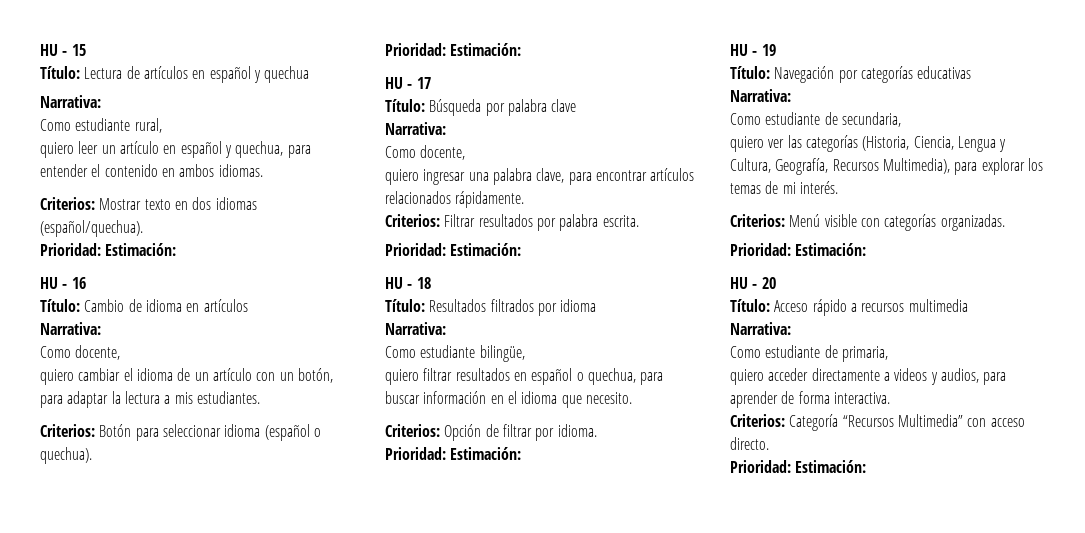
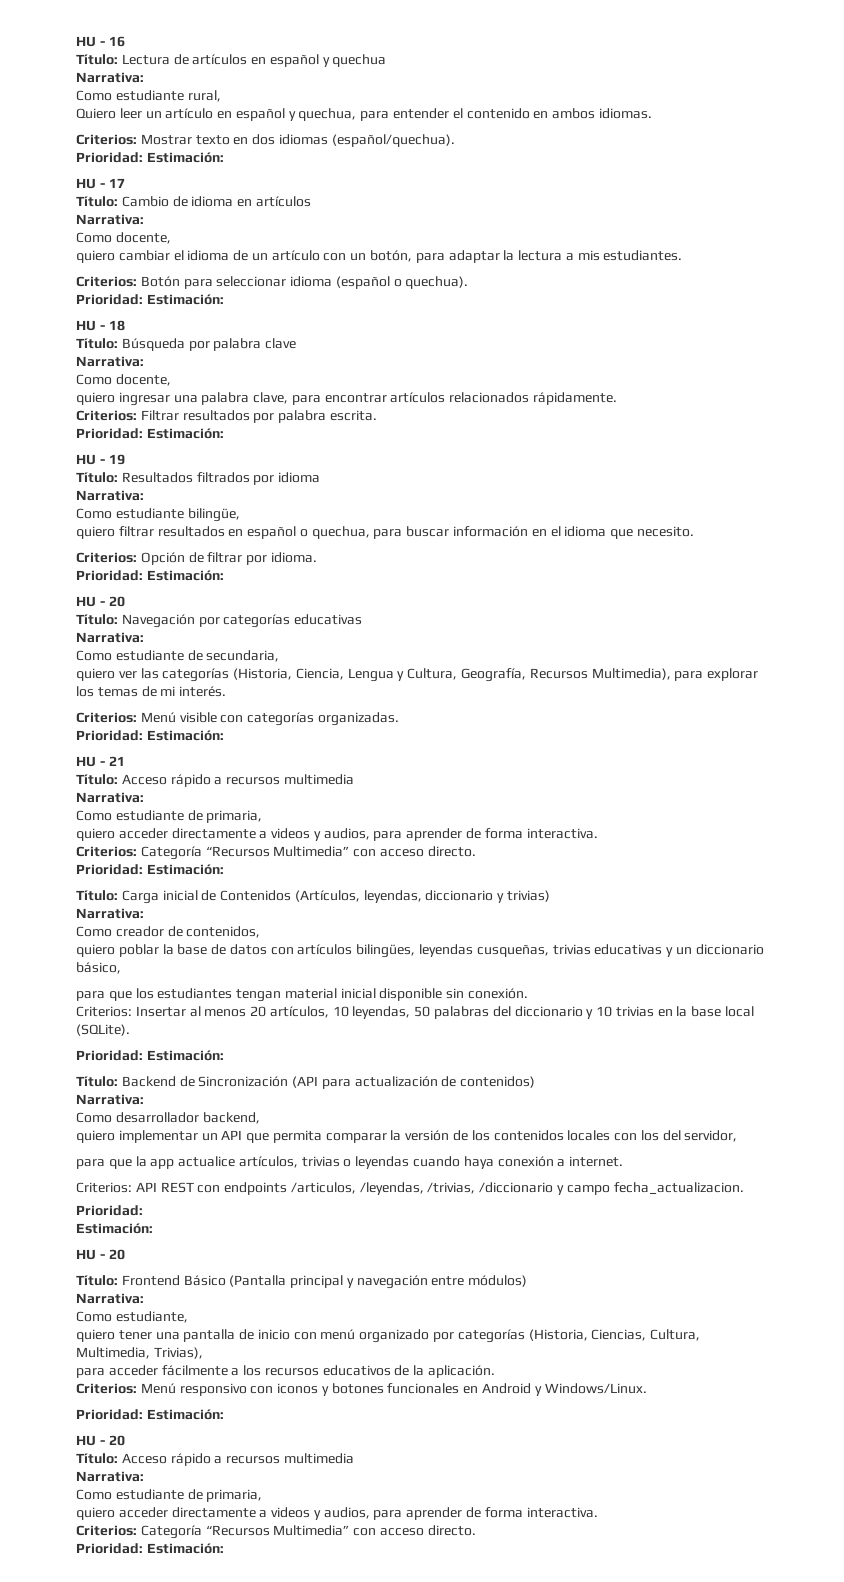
[40,44,86,56] HU - 15 -> [76,36,125,47] HU - 16
[40,142,74,158] quiero -> [76,108,116,119] Quiero
[71,277,86,289] 16 -> [108,178,125,188] 17
[416,77,431,89] 17 -> [108,320,125,331] 18
[416,277,431,289] 18 -> [108,454,125,465] 19
[761,44,776,56] 19 -> [108,596,125,607] 20
(867, 249) none -> [76,756,125,767] [76,774,354,787] [76,792,144,803] [76,810,263,823] [76,828,598,841] [76,846,476,860] [76,864,224,875] [76,890,551,904] [76,908,144,919] [76,926,261,938] [76,944,764,958] [76,962,121,974] [76,988,529,1002] [76,1006,755,1019] [76,1024,130,1036] [76,1050,224,1061] [76,1076,536,1089] [76,1094,144,1105] [76,1112,260,1124] [76,1130,738,1143] [76,1156,624,1169] [76,1182,744,1195] [76,1205,143,1216] [76,1223,153,1234] [76,1249,125,1260] [76,1275,528,1289] [76,1293,144,1304] [76,1311,188,1323] [76,1329,701,1343] [76,1347,203,1359] [76,1365,496,1378] [76,1383,647,1396] [76,1409,224,1420] // HU - 21 // Título: Acceso rápido a recursos multimedia // Narrativa: // Como estudiante de primaria, // quiero acceder directamente a videos y audios, para aprender de forma interactiva. // Criterios: Categoría “Recursos Multimedia” con acceso directo. // Prioridad: Estimación: // Título: Carga inicial de Contenidos (Artículos, leyendas, diccionario y trivias) // Narrativa: // Como creador de contenidos, // quiero poblar la base de datos con artículos bilingües, leyendas cusqueñas, trivias educativas y un diccionario básico, // para que los estudiantes tengan material inicial disponible sin conexión. // Criterios: Insertar al menos 20 artículos, 10 leyendas, 50 palabras del diccionario y 10 trivias en la base local (SQLite). // Prioridad: Estimación: // Título: Backend de Sincronización (API para actualización de contenidos) // Narrativa: // Como desarrollador backend, // quiero implementar un API que permita comparar la versión de los contenidos locales con los del servidor, // para que la app actualice artículos, trivias o leyendas cuando haya conexión a internet. // Criterios: API REST con endpoints /articulos, /leyendas, /trivias, /diccionario y campo fecha_actualizacion. // Prioridad: // Estimación: // HU - 20 // Título: Frontend Básico (Pantalla principal y navegación entre módulos) // Narrativa: // Como estudiante, // quiero tener una pantalla de inicio con menú organizado por categorías (Historia, Ciencias, Cultura, Multimedia, Trivias), // para acceder fácilmente a los recursos educativos de la aplicación. // Criterios: Menú responsivo con iconos y botones funcionales en Android y Windows/Linux. // Prioridad: Estimación:

